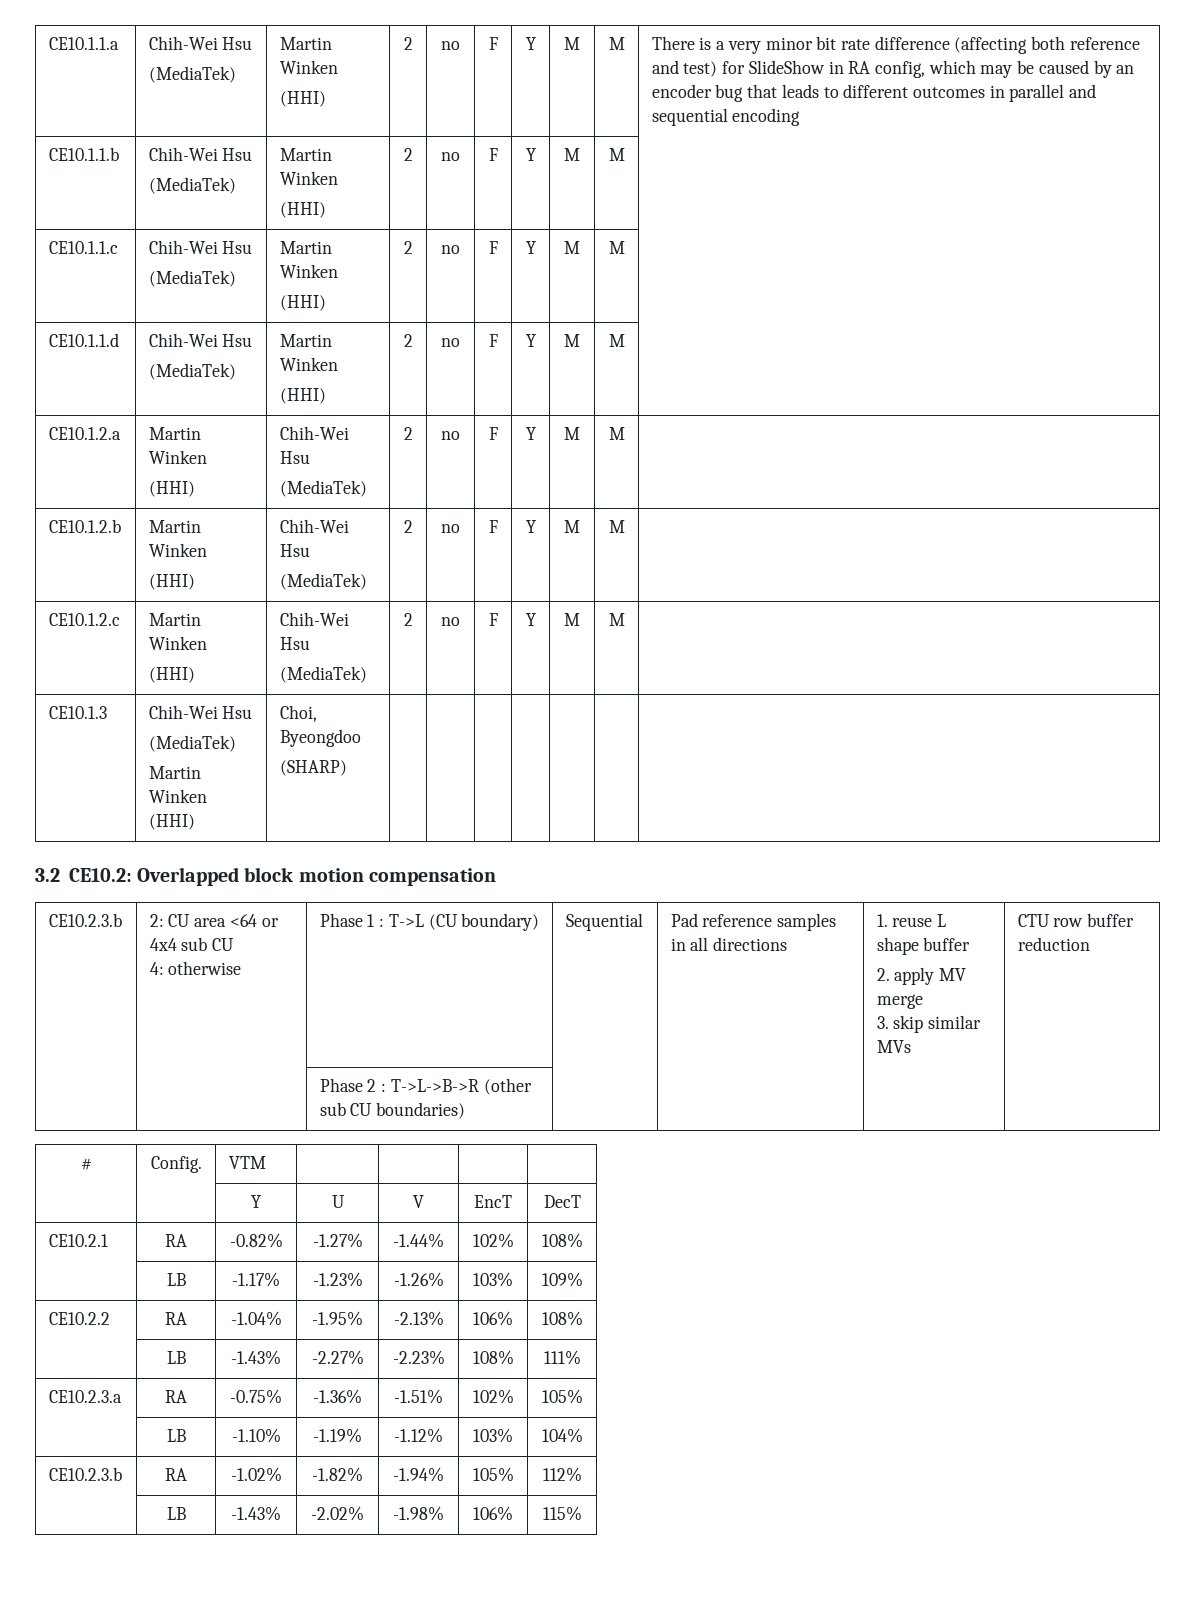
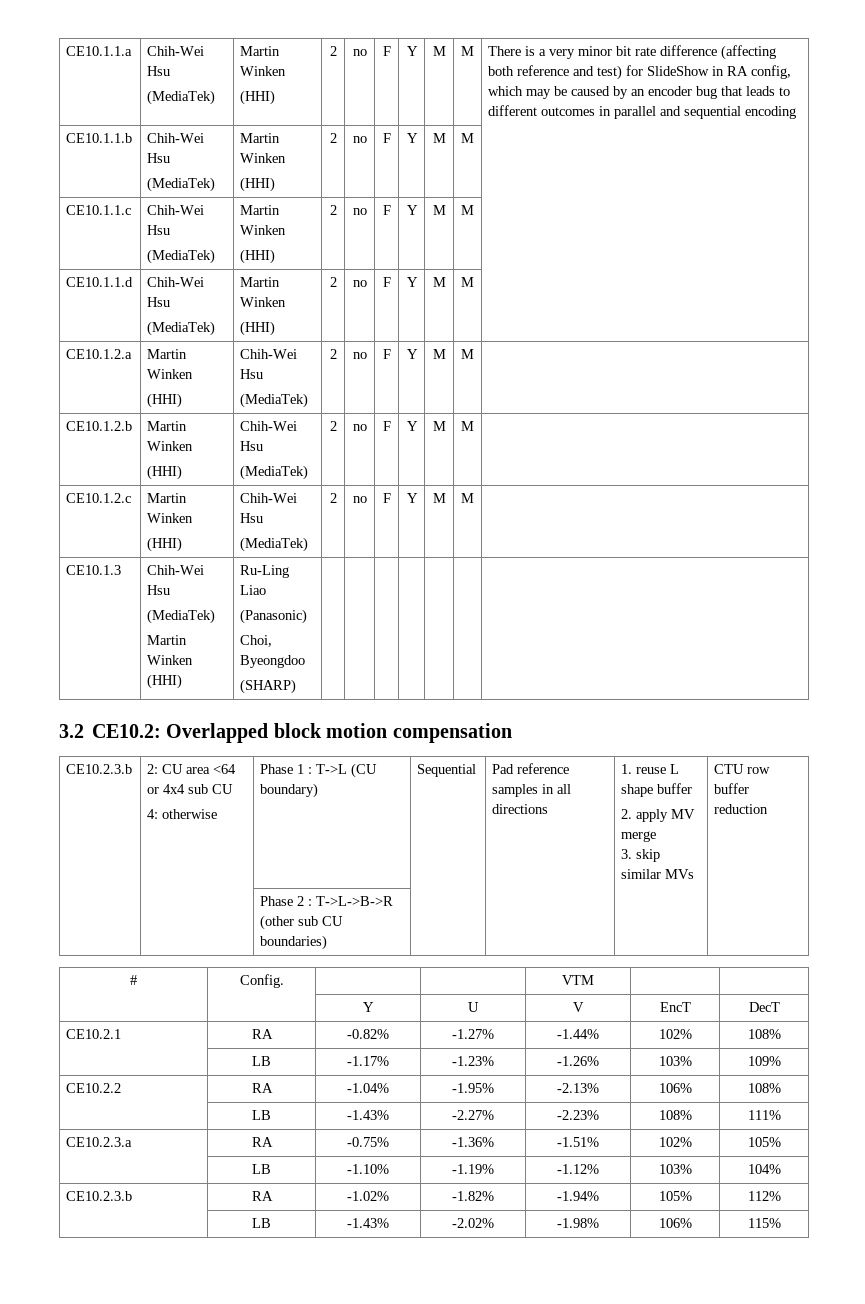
(195, 822) none -> [240,565,290,578] [240,585,267,595] [240,609,308,624] Ru-Ling Liao // (Panasonic) //
[228,1156,266,1169] VTM | | -> [562,975,594,985] | | VTM

